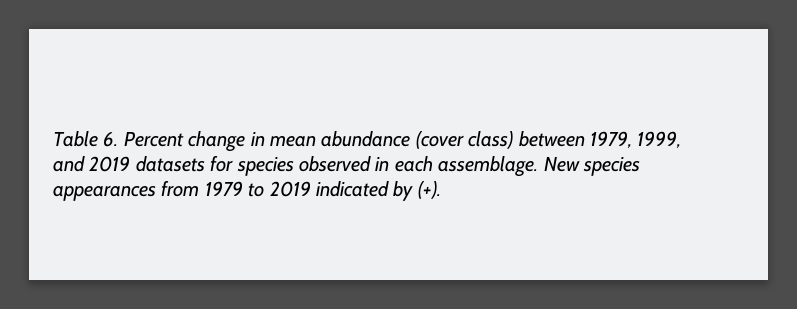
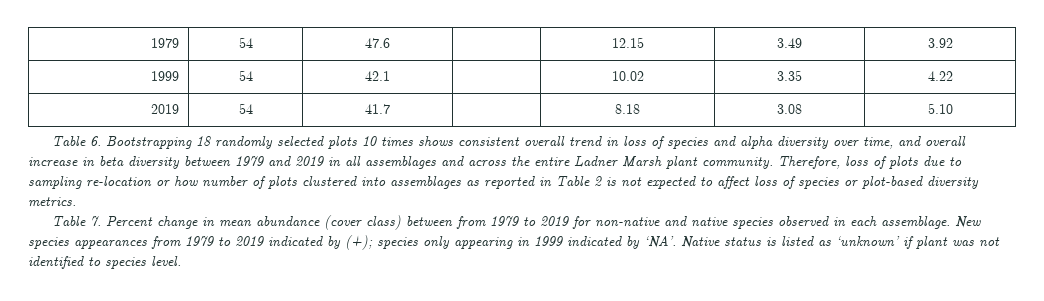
[53,131,119,147] Table 6. -> [151,38,180,48] [238,37,253,48] [365,38,390,48] [611,37,644,48] [777,38,802,48] [927,38,953,48] [151,71,180,81] [238,70,253,81] [365,71,390,81] [611,71,644,81] [777,70,802,81] [927,71,953,81] [151,104,180,114] [238,103,253,114] [365,104,390,114] [615,104,640,114] [777,104,802,114] [927,103,953,114] [52,136,967,149] [28,156,962,169] [28,176,979,189] [28,197,76,207] [52,216,102,226] 1979 | 54 | 47.6 | | 12.15 | 3.49 | 3.92 // 1999 | 54 | 42.1 | | 10.02 | 3.35 | 4.22 // 2019 | 54 | 41.7 | | 8.18 | 3.08 | 5.10 // Table 6. Bootstrapping 18 randomly selected plots 10 times shows consistent overall trend in loss of species and alpha diversity over time, and overall increase in beta diversity between 1979 and 2019 in all assemblages and across the entire Ladner Marsh plant community. Therefore, loss of plots due to sampling re-location or how number of plots clustered into assemblages as reported in Table 2 is not expected to affect loss of species or plot-based diversity metrics. // Table 7.
[589,131,682,149] [53,156,234,172] 1979, 1999, and 2019 datasets for -> [456,216,729,229] from 1979 to 2019 for non-native and native
[417,181,441,199] (+). -> [345,235,1000,250] [28,256,181,269] (+); species only appearing in 1999 indicated by ‘NA’. Native status is listed as ‘unknown’ if plant was not identified to species level.

